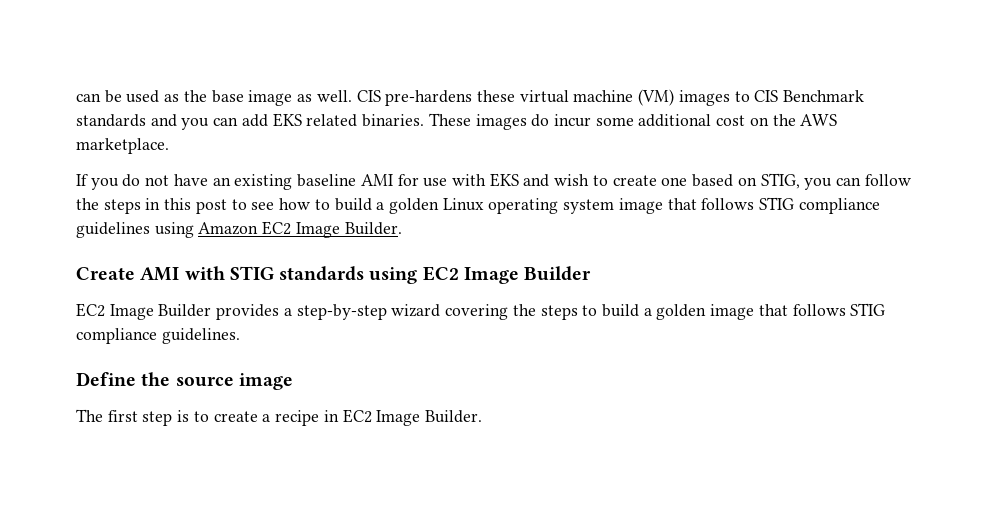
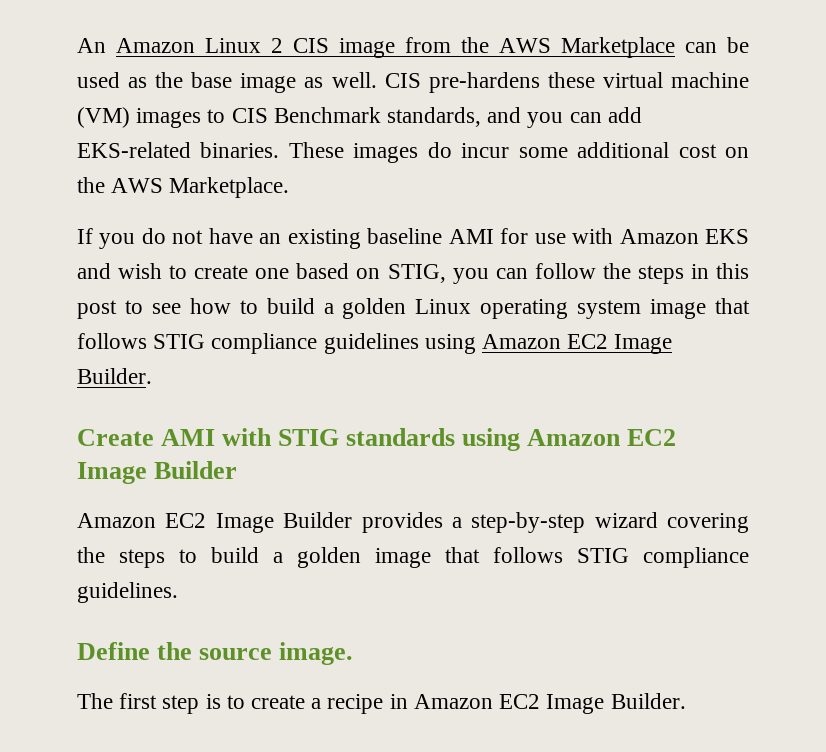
(76, 97) none -> [77,37,675,58] An Amazon Linux 2 CIS image from the AWS Marketplace
[76,114,146,127] standards -> [387,107,482,127] standards,
[272,113,358,127] EKS related -> [77,142,191,158] EKS-related
[76,138,169,154] marketplace. -> [169,177,290,198] Marketplace.
(486, 180) none -> [619,229,699,244] Amazon
(418, 275) none -> [527,429,622,446] Amazon
(592, 273) none -> [77,513,156,528] Amazon
[238,373,293,390] image -> [279,642,354,665] image.
(339, 416) none -> [413,694,493,709] Amazon

